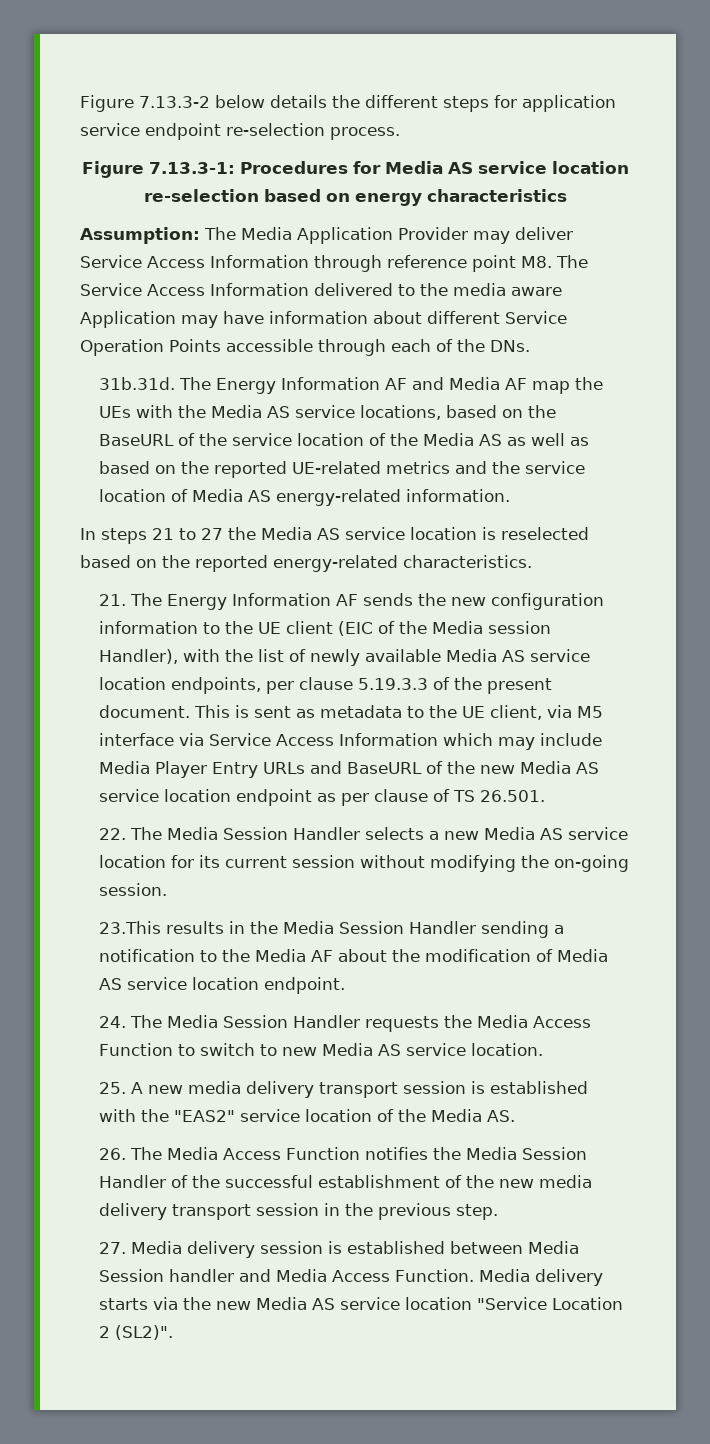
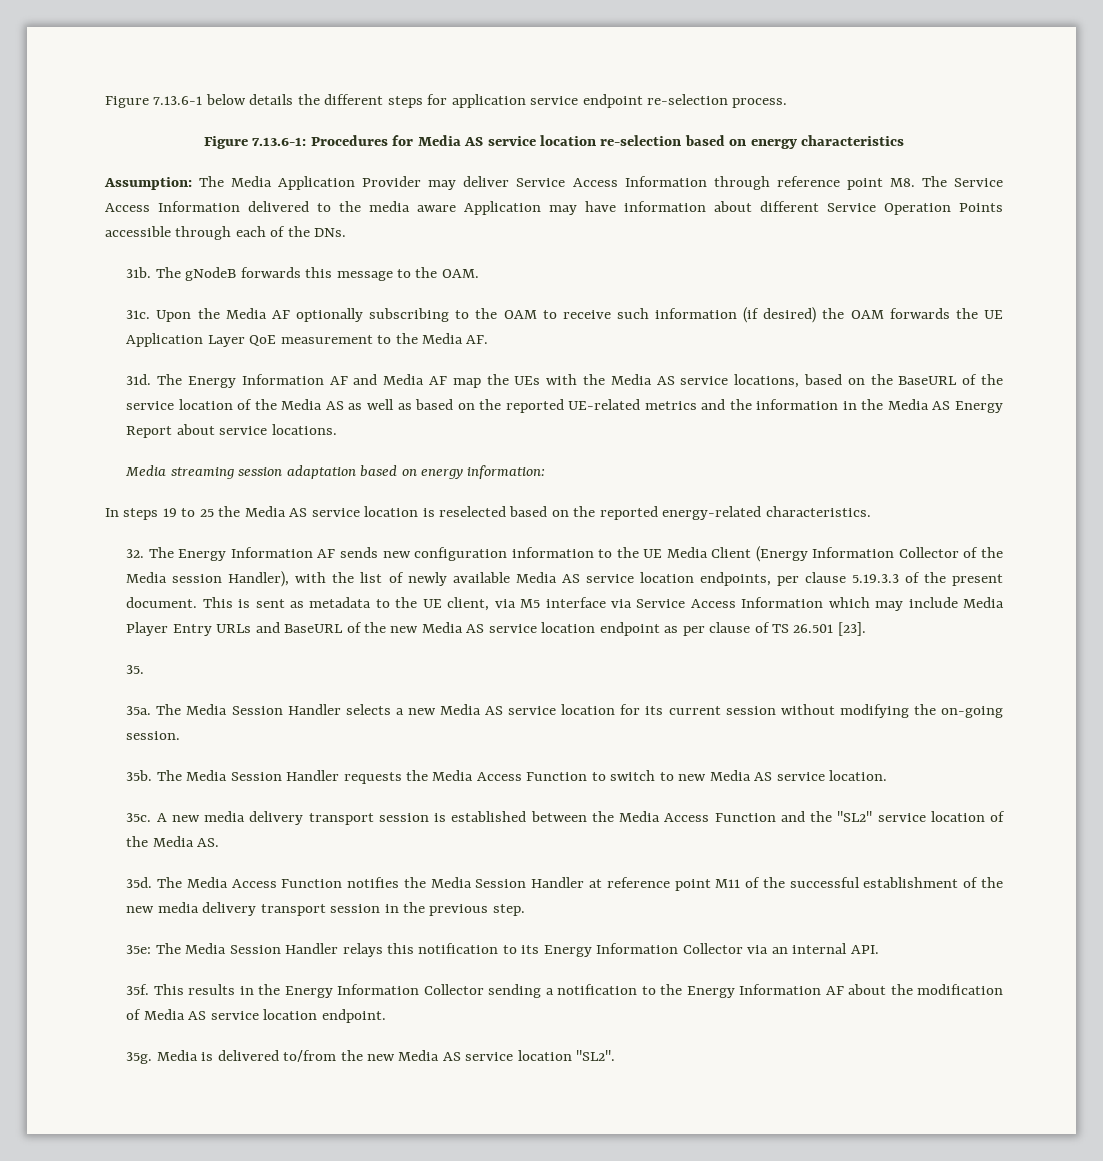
[80,95,210,112] Figure 7.13.3-2 -> [105,96,203,108] Figure 7.13.6-1
[148,162,235,174] 7.13.3-1: -> [252,137,307,146] 7.13.6-1:
[99,377,176,390] 31b.31d. -> [126,267,479,281] [126,307,1004,323] [126,333,489,347] [126,374,152,385] 31b. The gNodeB forwards this message to the OAM. // 31c. Upon the Media AF optionally subscribing to the OAM to receive such information (if desired) the OAM forwards the UE Application Layer QoE measurement to the Media AF. // 31d.
[525,461,586,474] [99,489,511,506] service location of Media AS energy-related information. -> [756,399,1003,413] [126,424,337,438] [125,465,546,479] information in the Media AS Energy Report about service locations. // Media streaming session adaptation based on energy information:
[152,528,223,540] 21 to 27 -> [162,508,214,517] 19 to 25
[99,594,127,606] 21. -> [126,549,145,558] 32.
[418,593,447,606] the -> (378, 552) none
[286,621,374,636] client (EIC -> [666,546,959,562] Media Client (Energy Information Collector
[480,790,546,802] [99,828,127,840] 26.501. // 22. -> [793,622,866,636] [126,665,145,674] [126,706,152,715] 26.501 [23]. // 35. // 35a.
[99,921,565,938] [99,949,609,962] [99,977,346,994] [99,1016,127,1028] 23.This results in the Media Session Handler sending a notification to the Media AF about the modification of Media AS service location endpoint. // 24. -> [126,770,153,781] 35b.
[99,1082,127,1094] 25. -> [126,813,152,822] 35c.
[99,1109,236,1122] with the "EAS2" -> [530,811,873,822] between the Media Access Function and the "SL2"
[99,1148,127,1160] 26. -> [126,877,153,888] 35d.
(167, 1181) none -> [589,877,741,891] at reference point M11
[99,1241,580,1258] [99,1269,604,1286] [99,1297,624,1310] [99,1325,174,1340] 27. Media delivery session is established between Media Session handler and Media Access Function. Media delivery starts via the new Media AS service location "Service Location 2 (SL2)". -> [126,943,879,957] [126,984,1003,998] [126,1009,386,1023] [126,1050,616,1064] 35e: The Media Session Handler relays this notification to its Energy Information Collector via an internal API. // 35f. This results in the Energy Information Collector sending a notification to the Energy Information AF about the modification of Media AS service location endpoint. // 35g. Media is delivered to/from the new Media AS service location "SL2".

